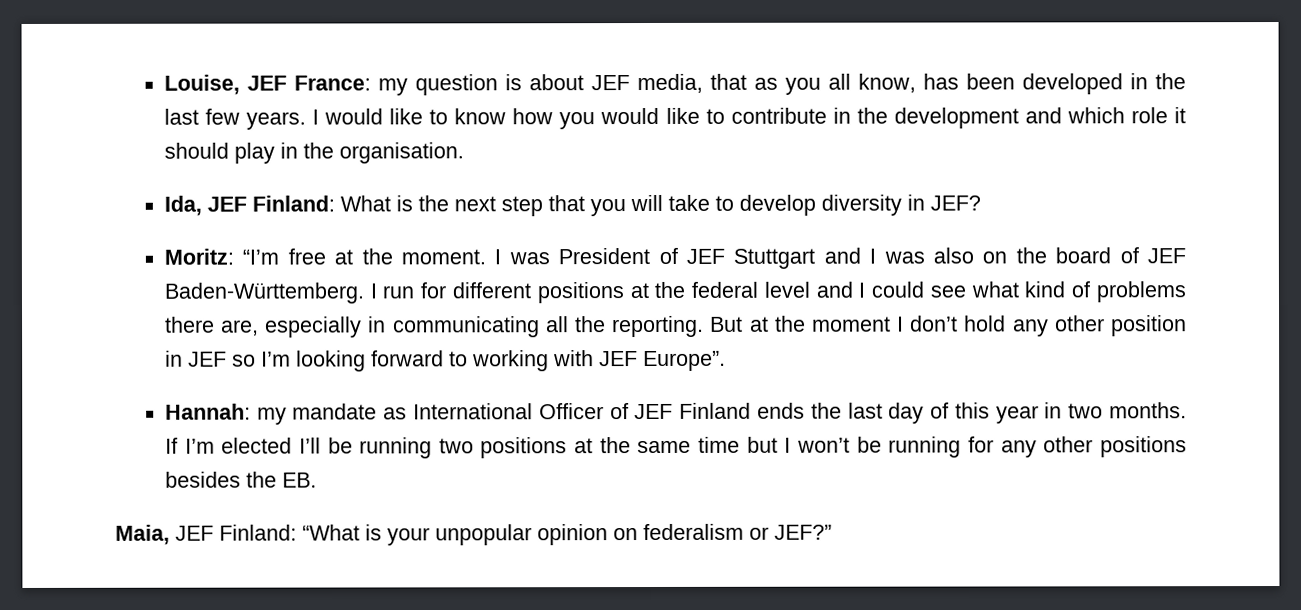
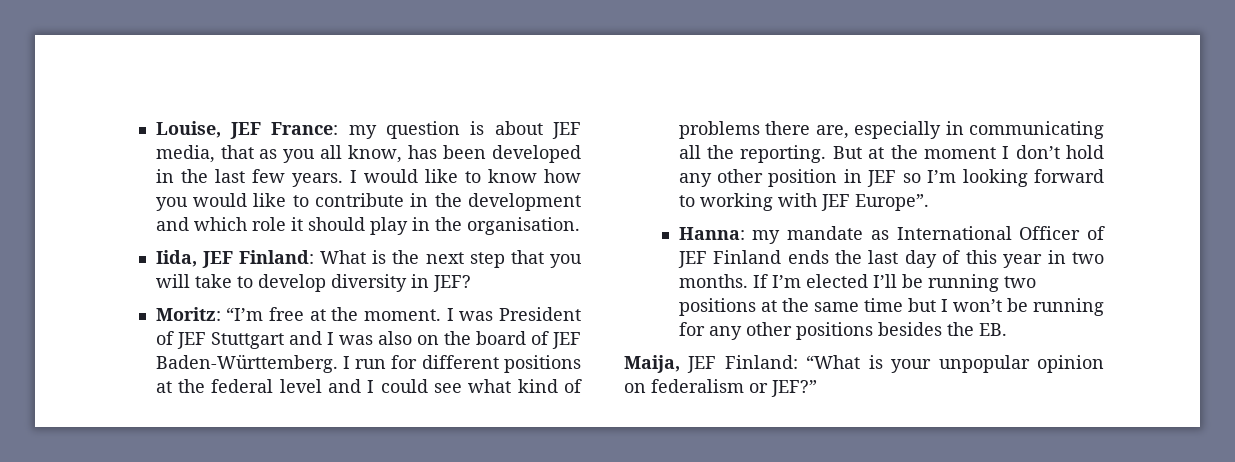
[163,195,202,216] Ida, -> [155,250,197,267] Iida,
[164,403,251,420] Hannah: -> [678,227,745,240] Hanna:
[115,524,170,545] Maia, -> [624,355,680,373] Maija,

